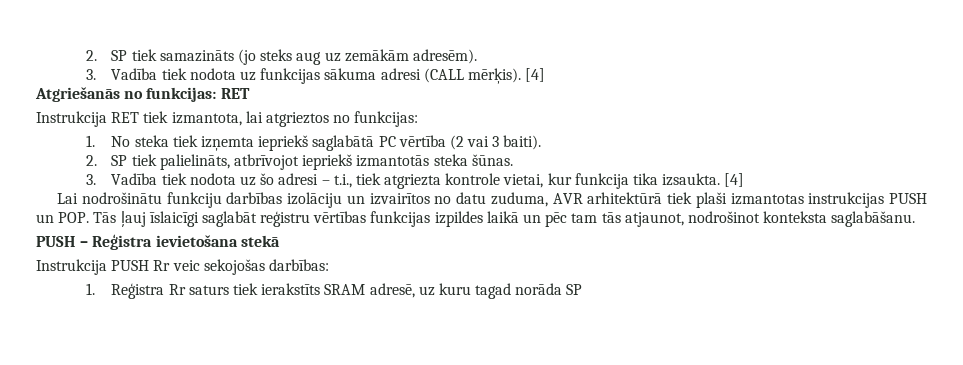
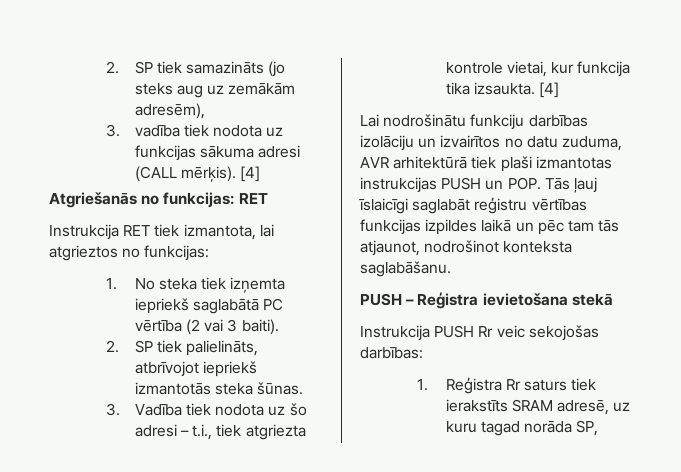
[412,49,477,64] [86,68,158,80] adresēm). // 3. Vadība -> [134,103,205,119] [106,124,180,137] adresēm), // 3. vadība
[566,284,583,295] SP -> [576,420,599,436] SP,

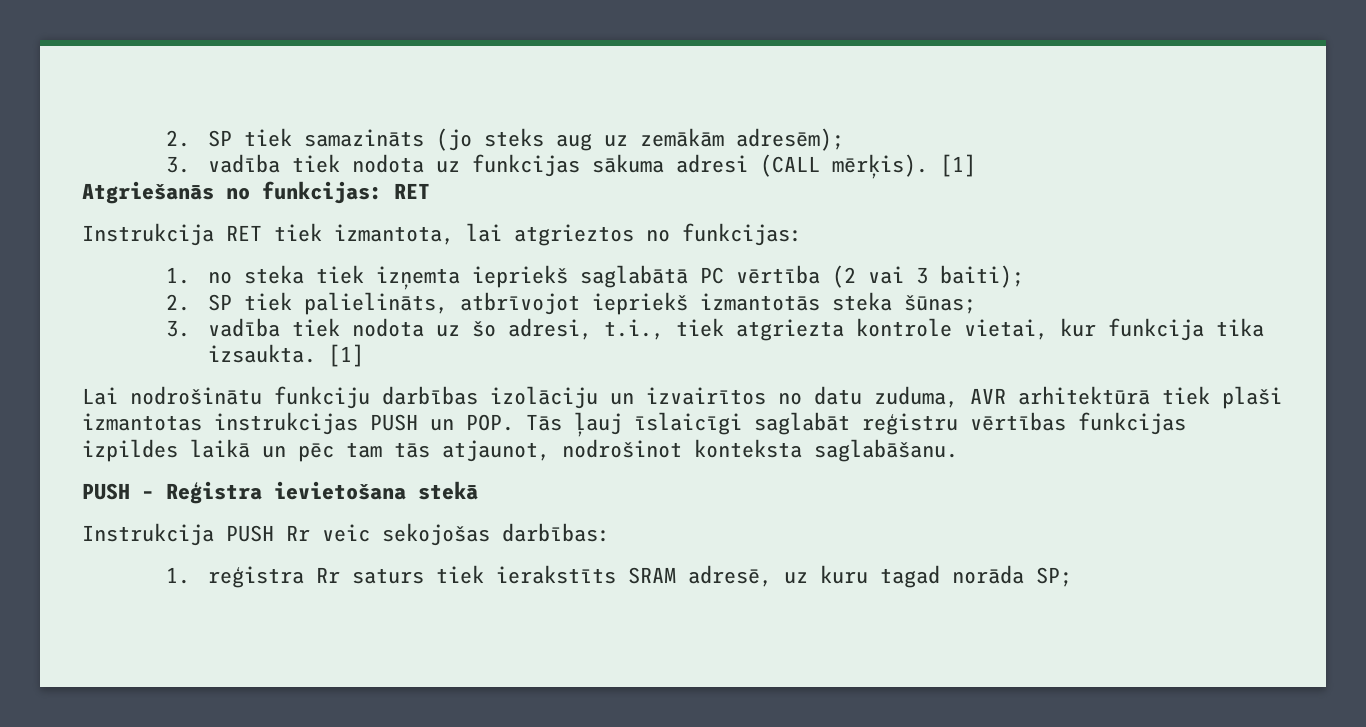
[134,103,205,119] adresēm), -> [736,128,845,151] adresēm);
[240,166,261,182] [4] -> [940,154,977,177] [1]
[134,278,155,290] No -> [208,271,233,284] no
[241,319,279,335] baiti). -> [940,265,1025,288] baiti);
[257,382,304,395] [106,403,182,416] šūnas. // 3. Vadība -> [904,295,977,314] [166,318,281,337] šūnas; // 3. vadība
[134,424,190,437] adresi – -> [508,318,593,340] adresi,
[539,82,560,98] [4] -> [328,344,365,367] [1]
[445,377,502,394] Reģistra -> [208,566,305,588] reģistra
[576,420,599,436] SP, -> [1036,567,1073,587] SP;

